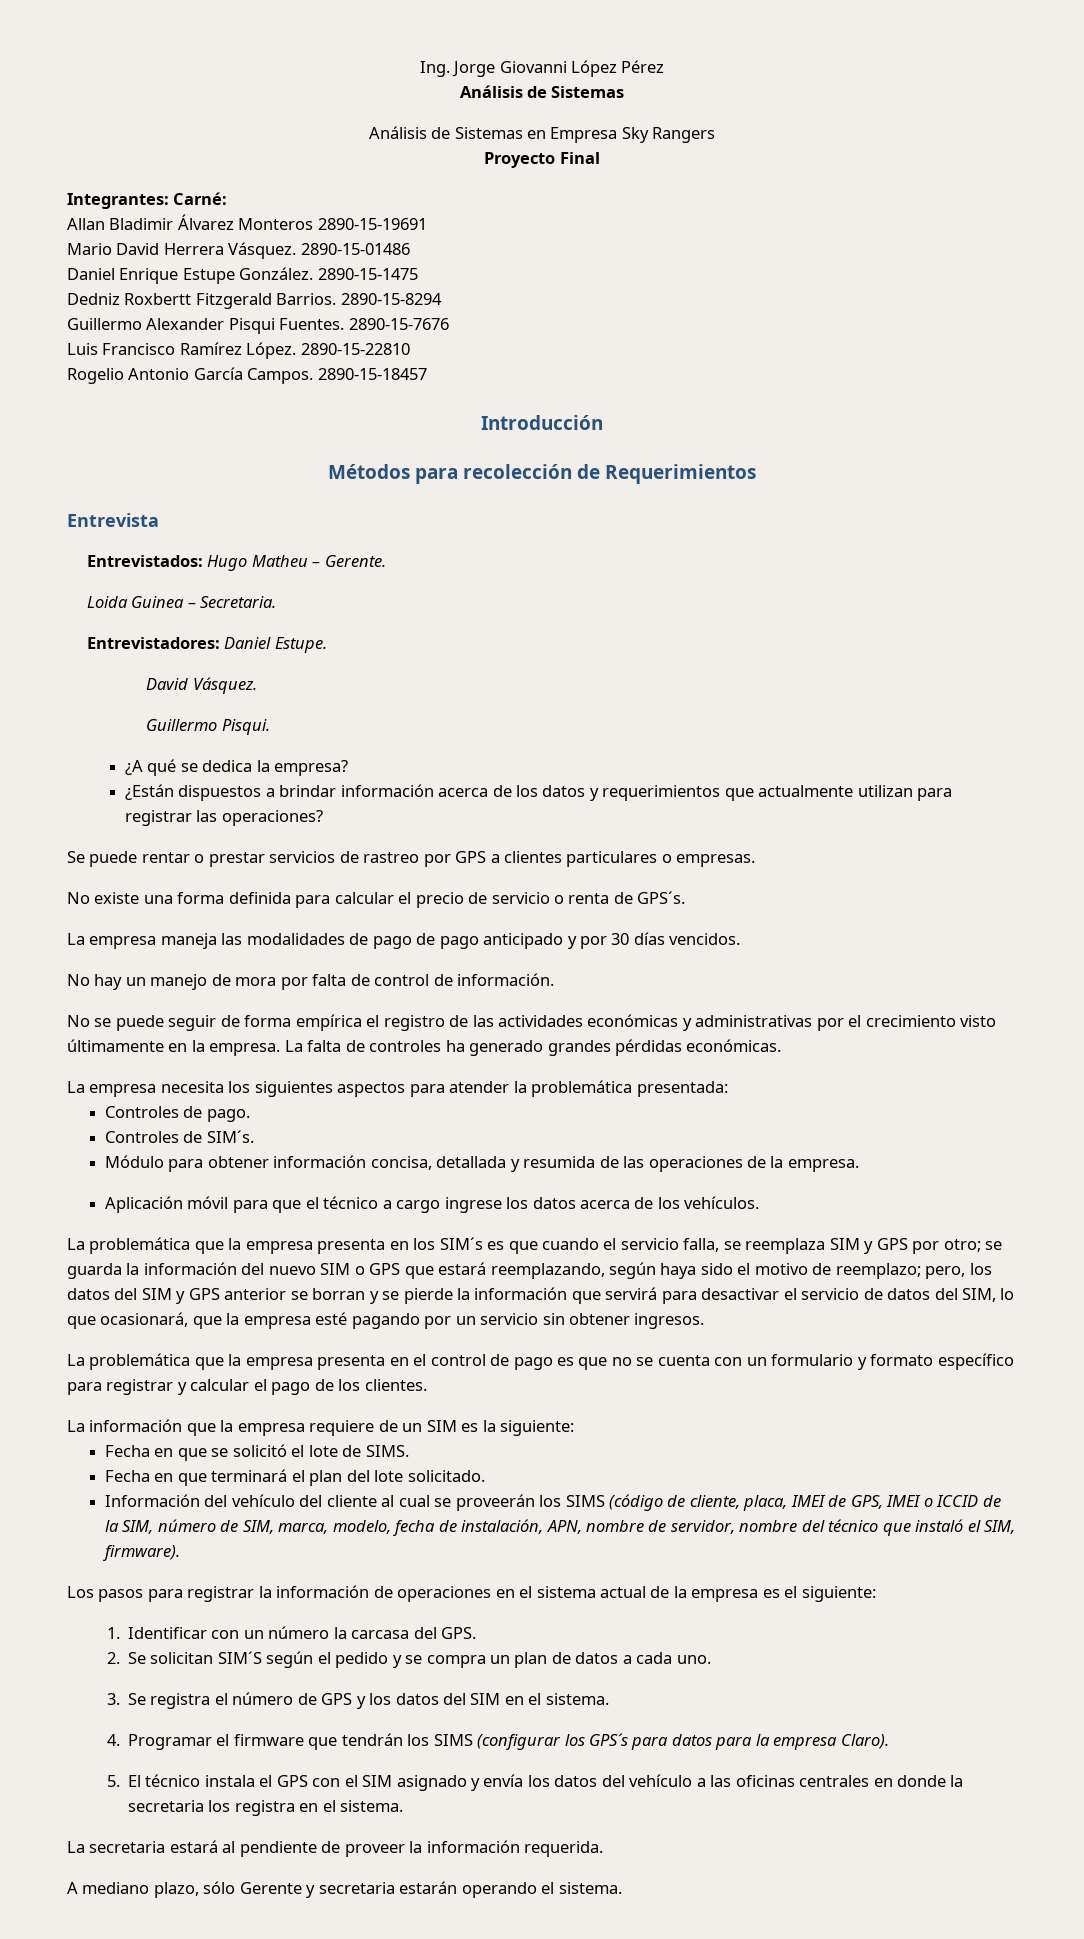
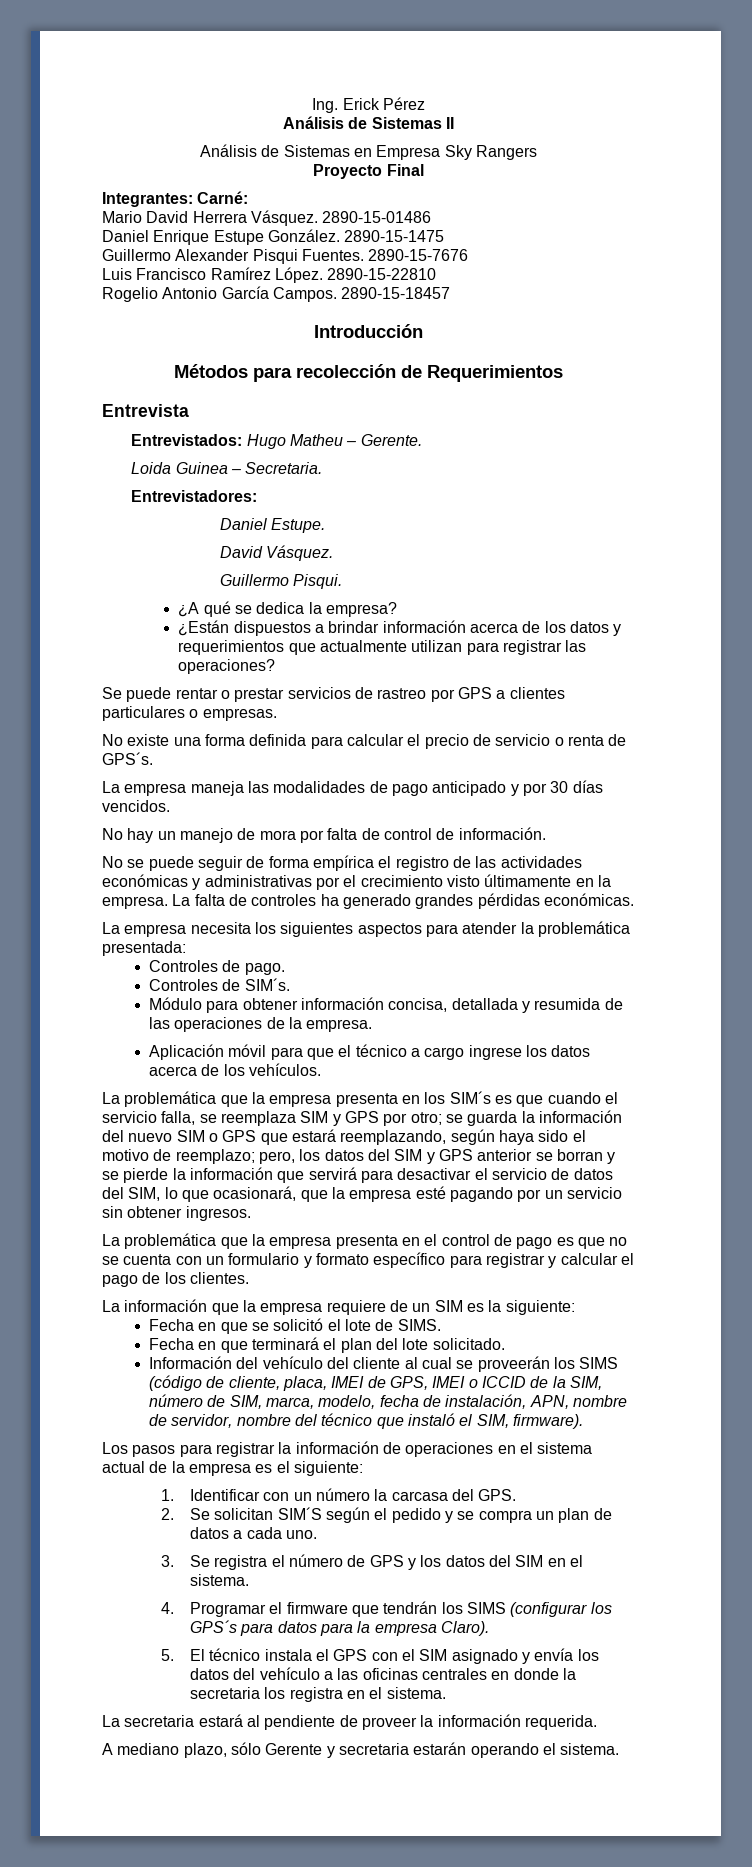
[452,60,617,77] Jorge Giovanni López -> [342,98,380,110] Erick
(625, 92) none -> [445,117,454,129] II
[67,214,427,230] // Allan Bladimir Álvarez Monteros 2890-15-19691 -> (249, 197) none
[67,293,442,309] // Dedniz Roxbertt Fitzgerald Barrios. 2890-15-8294 -> (445, 236) none
(220, 643) none -> (258, 496) //
[416,933,479,949] de pago -> (428, 790) none

